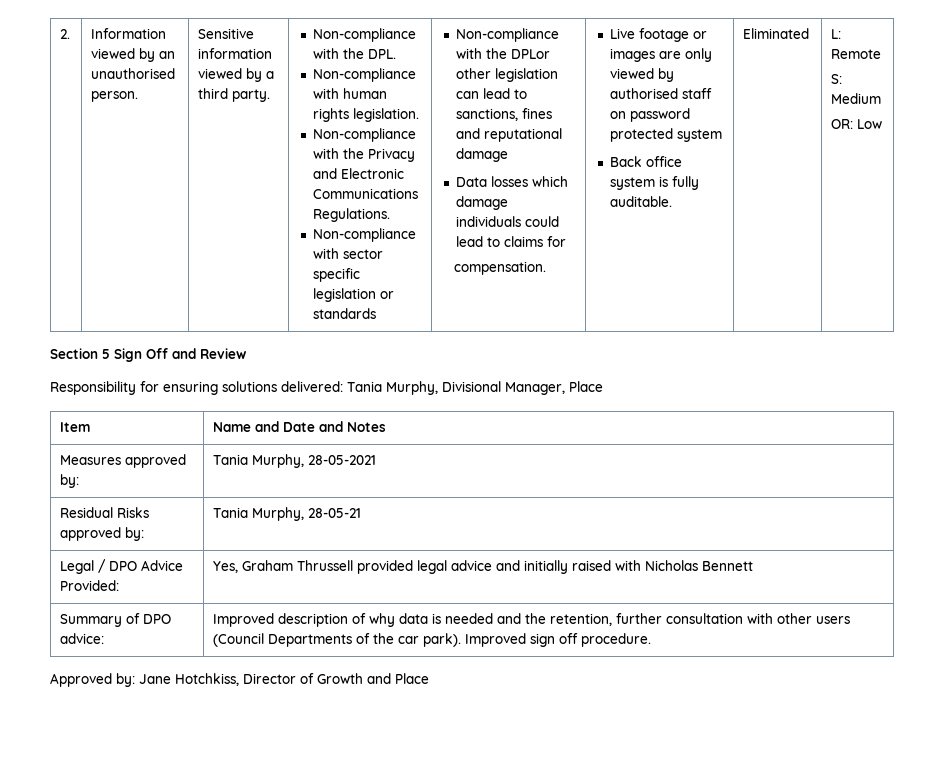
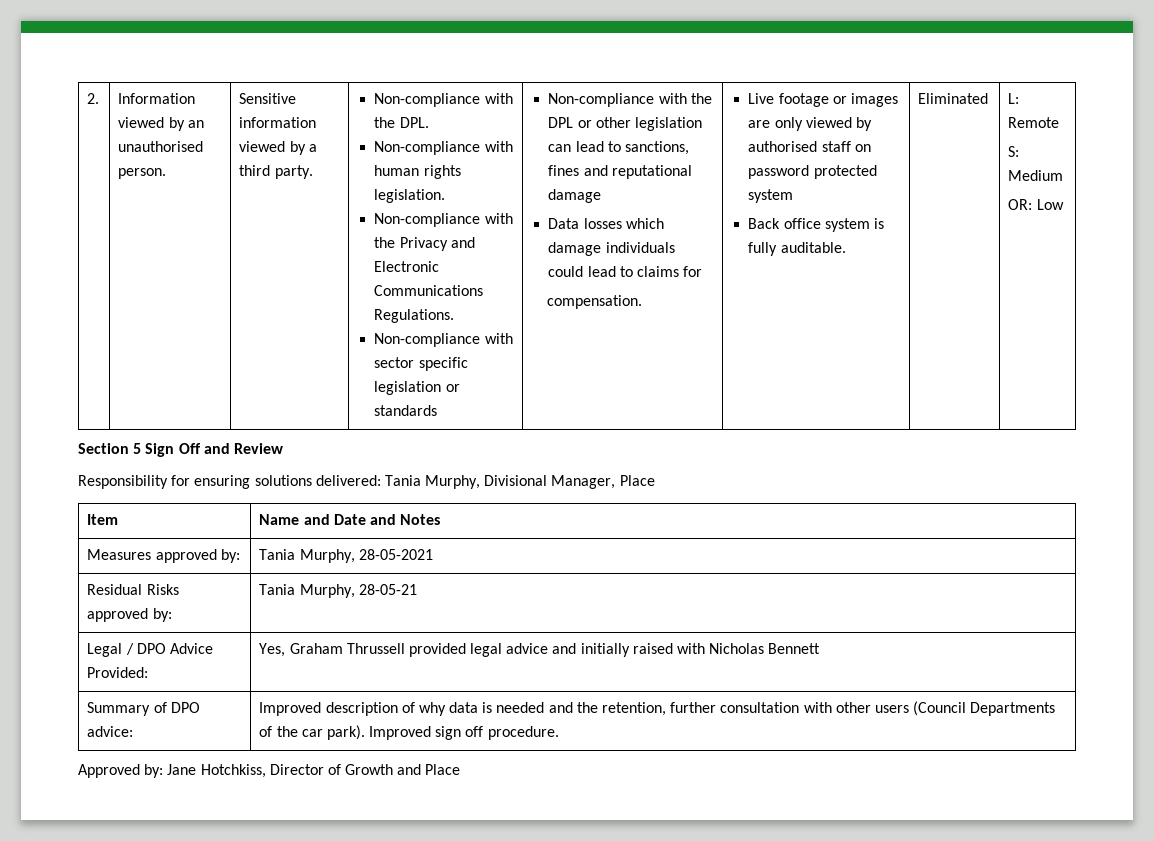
[511,49,551,59] DPLor -> [548,117,592,128] DPL or

